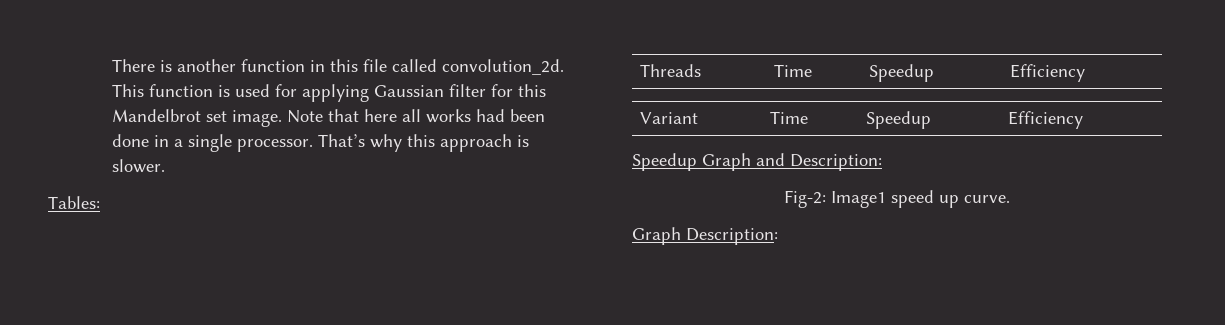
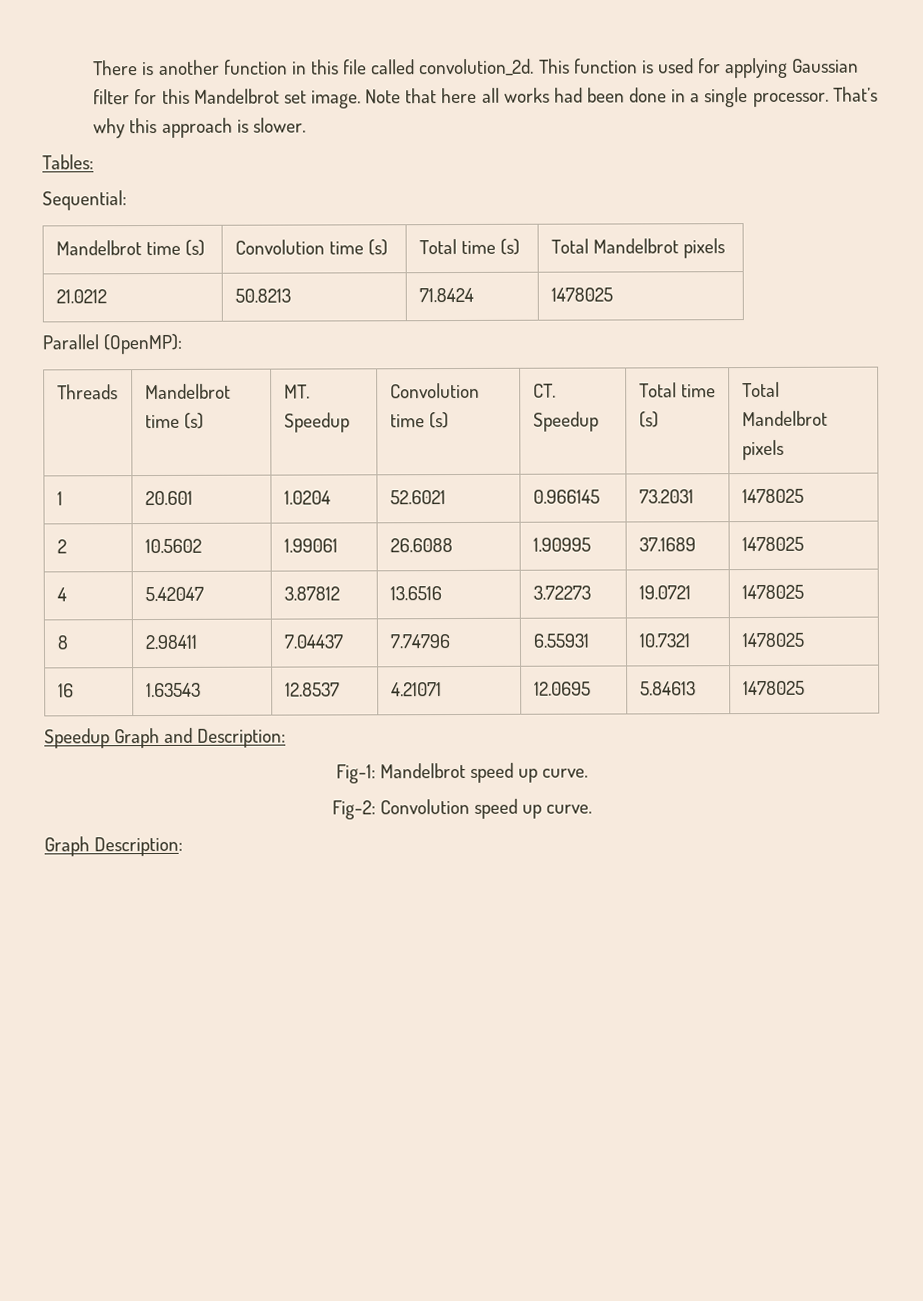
[640,64,702,77] [774,64,813,77] [869,64,935,82] [1010,64,1086,82] [640,112,699,124] [770,111,809,124] [866,111,932,129] [1008,111,1084,129] // Threads | Time | Speedup | Efficiency // Variant | Time | Speedup | Efficiency -> [42,190,127,211] [55,239,206,256] [234,239,389,256] [418,238,521,255] [550,238,726,259] [55,289,107,304] [234,288,291,303] [418,287,474,303] [550,287,613,302] [42,333,184,355] [56,384,118,400] [144,383,231,400] [144,412,204,429] [283,384,310,399] [283,412,350,433] [389,382,480,399] [389,412,449,429] [532,383,556,398] [532,411,599,432] [638,382,716,398] [638,411,659,428] [741,381,780,398] [741,410,828,427] [741,439,784,461] [56,491,63,506] [144,490,193,506] [283,490,331,505] [389,490,446,505] [532,489,600,504] [638,489,694,504] [741,488,804,504] [56,539,67,554] [144,538,202,554] [283,538,338,553] [389,538,453,553] [532,537,591,552] [638,537,696,552] [741,536,804,552] [56,587,67,602] [144,586,204,602] [283,586,340,601] [389,586,442,601] [532,585,591,600] [638,585,691,600] [741,584,804,600] [56,635,68,650] [144,634,197,650] [283,634,343,649] [389,634,450,649] [532,633,589,648] [638,633,690,648] [741,632,804,648] [57,683,74,698] [145,682,201,698] [284,682,340,697] [390,682,442,697] [533,681,591,696] [639,681,696,696] [742,680,805,696] // Sequential: // Mandelbrot time (s) | Convolution time (s) | Total time (s) | Total Mandelbrot pixels // 21.0212 | 50.8213 | 71.8424 | 1478025 // Parallel (OpenMP): // Threads | Mandelbrot time (s) | MT. Speedup | Convolution time (s) | CT. Speedup | Total time (s) | Total Mandelbrot pixels // 1 | 20.601 | 1.0204 | 52.6021 | 0.966145 | 73.2031 | 1478025 // 2 | 10.5602 | 1.99061 | 26.6088 | 1.90995 | 37.1689 | 1478025 // 4 | 5.42047 | 3.87812 | 13.6516 | 3.72273 | 19.0721 | 1478025 // 8 | 2.98411 | 7.04437 | 7.74796 | 6.55931 | 10.7321 | 1478025 // 16 | 1.63543 | 12.8537 | 4.21071 | 12.0695 | 5.84613 | 1478025
(882, 162) none -> [335,762,589,784] // Fig-1: Mandelbrot speed up curve.
[831,191,886,208] Image1 -> [379,798,470,815] Convolution

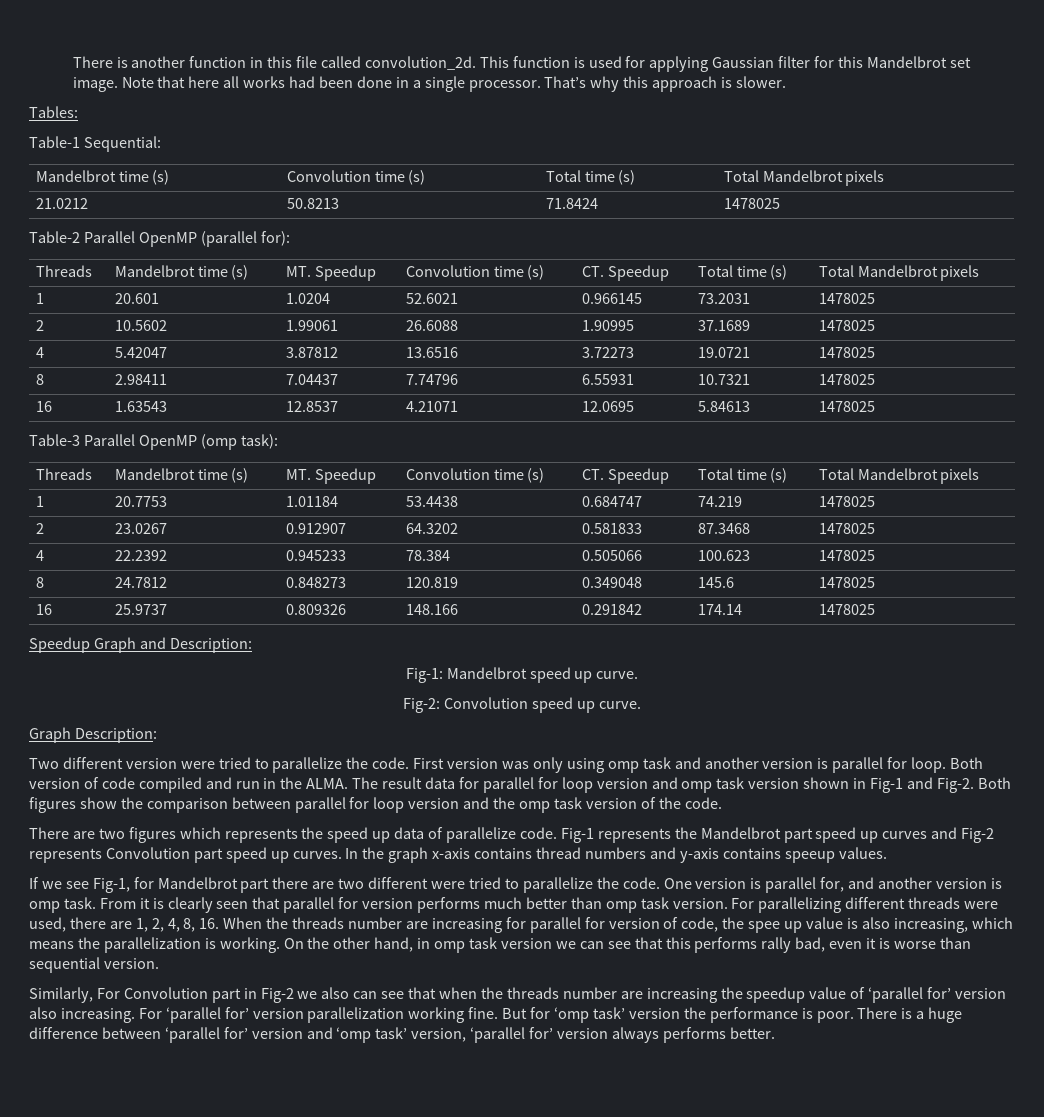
(94, 162) none -> [29,136,80,148] Table-1
[42,333,184,355] Parallel (OpenMP): -> [29,231,290,247] Table-2 Parallel OpenMP (parallel for):
(805, 688) none -> [29,434,278,450] [35,468,92,480] [114,468,249,483] [285,468,376,484] [405,468,545,483] [581,468,669,484] [697,468,788,483] [818,468,980,484] [35,496,44,507] [114,496,167,507] [285,496,338,507] [405,496,458,507] [581,496,642,507] [697,496,742,507] [818,496,875,507] [35,523,44,534] [114,523,167,534] [285,523,346,534] [405,523,458,534] [581,523,642,534] [697,523,750,534] [818,523,875,534] [35,550,44,561] [114,550,167,561] [285,550,346,561] [405,550,450,561] [581,550,642,561] [697,550,750,561] [818,550,875,561] [35,577,44,588] [114,577,167,588] [285,577,346,588] [405,577,458,588] [581,577,642,588] [697,577,734,588] [818,577,875,588] [35,604,52,615] [114,604,167,615] [285,604,346,615] [405,604,458,615] [581,604,642,615] [697,604,742,615] [818,604,875,615] // Table-3 Parallel OpenMP (omp task): // Threads | Mandelbrot time (s) | MT. Speedup | Convolution time (s) | CT. Speedup | Total time (s) | Total Mandelbrot pixels // 1 | 20.7753 | 1.01184 | 53.4438 | 0.684747 | 74.219 | 1478025 // 2 | 23.0267 | 0.912907 | 64.3202 | 0.581833 | 87.3468 | 1478025 // 4 | 22.2392 | 0.945233 | 78.384 | 0.505066 | 100.623 | 1478025 // 8 | 24.7812 | 0.848273 | 120.819 | 0.349048 | 145.6 | 1478025 // 16 | 25.9737 | 0.809326 | 148.166 | 0.291842 | 174.14 | 1478025
(184, 846) none -> [29,757,984,773] [29,777,1011,793] [29,797,722,813] [29,827,995,843] [29,847,887,863] [29,877,1002,893] [29,897,999,913] [29,917,1013,933] [29,937,971,953] [29,957,159,973] [29,987,1007,1003] [29,1007,963,1023] [29,1027,775,1043] // Two different version were tried to parallelize the code. First version was only using omp task and another version is parallel for loop. Both version of code compiled and run in the ALMA. The result data for parallel for loop version and omp task version shown in Fig-1 and Fig-2. Both figures show the comparison between parallel for loop version and the omp task version of the code. // There are two figures which represents the speed up data of parallelize code. Fig-1 represents the Mandelbrot part speed up curves and Fig-2 represents Convolution part speed up curves. In the graph x-axis contains thread numbers and y-axis contains speeup values. // If we see Fig-1, for Mandelbrot part there are two different were tried to parallelize the code. One version is parallel for, and another version is omp task. From it is clearly seen that parallel for version performs much better than omp task version. For parallelizing different threads were used, there are 1, 2, 4, 8, 16. When the threads number are increasing for parallel for version of code, the spee up value is also increasing, which means the parallelization is working. On the other hand, in omp task version we can see that this performs rally bad, even it is worse than sequential version. // Similarly, For Convolution part in Fig-2 we also can see that when the threads number are increasing the speedup value of ‘parallel for’ version also increasing. For ‘parallel for’ version parallelization working fine. But for ‘omp task’ version the performance is poor. There is a huge difference between ‘parallel for’ version and ‘omp task’ version, ‘parallel for’ version always performs better.

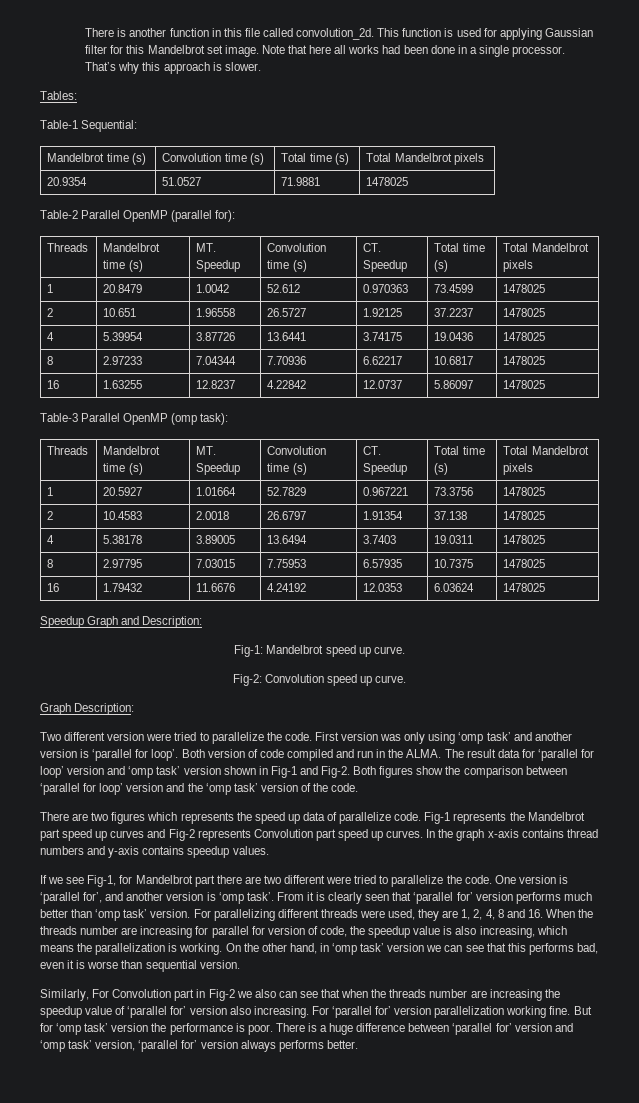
[35,198,88,209] [286,198,339,209] [545,198,598,209] 21.0212 | 50.8213 | 71.8424 -> [47,177,88,186] [162,177,202,186] [281,177,321,186] 20.9354 | 51.0527 | 71.9881
[114,293,159,304] [285,293,330,304] [405,293,458,304] [581,293,642,304] [697,293,750,304] [818,293,875,304] [35,320,44,331] [114,320,167,331] [285,320,338,331] [405,320,458,331] [581,320,634,331] [697,320,750,331] [818,320,875,331] [35,347,44,358] [114,347,167,358] [285,347,338,358] [405,347,458,358] [581,347,634,358] [697,347,750,358] [818,347,875,358] [35,374,44,385] [114,374,167,385] [285,374,338,385] [405,374,458,385] [581,374,634,385] [697,374,750,385] [818,374,875,385] [35,401,52,412] [114,401,167,412] [285,401,338,412] [405,401,458,412] [581,401,634,412] [697,401,750,412] 20.601 | 1.0204 | 52.6021 | 0.966145 | 73.2031 | 1478025 // 2 | 10.5602 | 1.99061 | 26.6088 | 1.90995 | 37.1689 | 1478025 // 4 | 5.42047 | 3.87812 | 13.6516 | 3.72273 | 19.0721 | 1478025 // 8 | 2.98411 | 7.04437 | 7.74796 | 6.55931 | 10.7321 | 1478025 // 16 | 1.63543 | 12.8537 | 4.21071 | 12.0695 | 5.84613 -> [103,284,143,293] [196,284,230,293] [267,284,301,293] [363,284,409,293] [434,284,474,293] [503,284,546,293] [47,308,54,317] [103,308,137,317] [196,308,236,317] [267,308,307,317] [363,308,403,317] [434,308,474,317] [503,308,546,317] [47,332,55,341] [103,332,144,341] [196,332,236,341] [267,332,307,341] [363,332,403,341] [434,332,474,341] [503,332,546,341] [47,356,54,365] [103,356,143,365] [196,356,237,365] [267,356,307,365] [363,356,403,365] [434,356,474,365] [503,356,546,365] [47,380,60,389] [103,380,143,389] [196,380,236,389] [267,380,307,389] [363,380,403,389] [434,380,474,389] 20.8479 | 1.0042 | 52.612 | 0.970363 | 73.4599 | 1478025 // 2 | 10.651 | 1.96558 | 26.5727 | 1.92125 | 37.2237 | 1478025 // 4 | 5.39954 | 3.87726 | 13.6441 | 3.74175 | 19.0436 | 1478025 // 8 | 2.97233 | 7.04344 | 7.70936 | 6.62217 | 10.6817 | 1478025 // 16 | 1.63255 | 12.8237 | 4.22842 | 12.0737 | 5.86097
[114,496,167,507] [285,496,338,507] [405,496,458,507] [581,496,642,507] [697,496,742,507] [818,496,875,507] [35,523,44,534] [114,523,167,534] [285,523,346,534] [405,523,458,534] [581,523,642,534] [697,523,750,534] [818,523,875,534] [35,550,44,561] [114,550,167,561] [285,550,346,561] [405,550,450,561] [581,550,642,561] [697,550,750,561] [818,550,875,561] [35,577,44,588] [114,577,167,588] [285,577,346,588] [405,577,458,588] [581,577,642,588] [697,577,734,588] [818,577,875,588] [35,604,52,615] [114,604,167,615] [285,604,346,615] [405,604,458,615] [581,604,642,615] [697,604,742,615] 20.7753 | 1.01184 | 53.4438 | 0.684747 | 74.219 | 1478025 // 2 | 23.0267 | 0.912907 | 64.3202 | 0.581833 | 87.3468 | 1478025 // 4 | 22.2392 | 0.945233 | 78.384 | 0.505066 | 100.623 | 1478025 // 8 | 24.7812 | 0.848273 | 120.819 | 0.349048 | 145.6 | 1478025 // 16 | 25.9737 | 0.809326 | 148.166 | 0.291842 | 174.14 -> [103,487,143,496] [196,487,237,496] [267,487,307,496] [363,487,409,496] [434,487,474,496] [503,487,546,496] [47,511,54,520] [103,511,143,520] [196,511,230,520] [267,511,307,520] [363,511,404,520] [434,511,468,520] [503,511,546,520] [47,535,55,544] [103,535,143,544] [196,535,236,544] [267,535,308,544] [363,535,397,544] [434,535,474,544] [503,535,546,544] [47,559,54,568] [103,559,143,568] [196,559,236,568] [267,559,307,568] [363,559,403,568] [434,559,474,568] [503,559,546,568] [47,583,60,592] [103,583,143,592] [196,583,236,592] [267,583,307,592] [363,583,403,592] [434,583,475,592] 20.5927 | 1.01664 | 52.7829 | 0.967221 | 73.3756 | 1478025 // 2 | 10.4583 | 2.0018 | 26.6797 | 1.91354 | 37.138 | 1478025 // 4 | 5.38178 | 3.89005 | 13.6494 | 3.7403 | 19.0311 | 1478025 // 8 | 2.97795 | 7.03015 | 7.75953 | 6.57935 | 10.7375 | 1478025 // 16 | 1.79432 | 11.6676 | 4.24192 | 12.0353 | 6.03624
[607,757,947,773] omp task and another version is parallel for loop. -> [458,732,572,744] [40,749,179,761] ‘omp task’ and another version is ‘parallel for loop’.
[482,777,745,793] parallel for loop version and omp task -> [537,749,595,761] [40,766,181,778] ‘parallel for loop’ version and ‘omp task’
[294,797,405,813] parallel for loop -> [40,783,124,795] ‘parallel for loop’
[519,797,582,813] omp task -> [205,783,258,795] ‘omp task’
[784,851,835,863] speeup -> [187,846,230,858] speedup
[765,877,1002,893] [29,897,96,913] parallel for, and another version is omp task. -> [40,892,274,904] ‘parallel for’, and another version is ‘omp task’.
[283,897,359,913] parallel for -> [413,892,473,904] ‘parallel for’
[605,897,669,913] omp task -> [95,909,148,921] ‘omp task’
[69,917,106,929] there -> [418,909,440,921] they
[183,918,196,932] 8, -> [497,909,525,918] 8 and
[748,921,803,933] spee up -> [368,926,411,938] speedup
[434,937,498,953] omp task -> [332,943,385,955] ‘omp task’
[761,937,792,953] rally -> (574, 949) none

